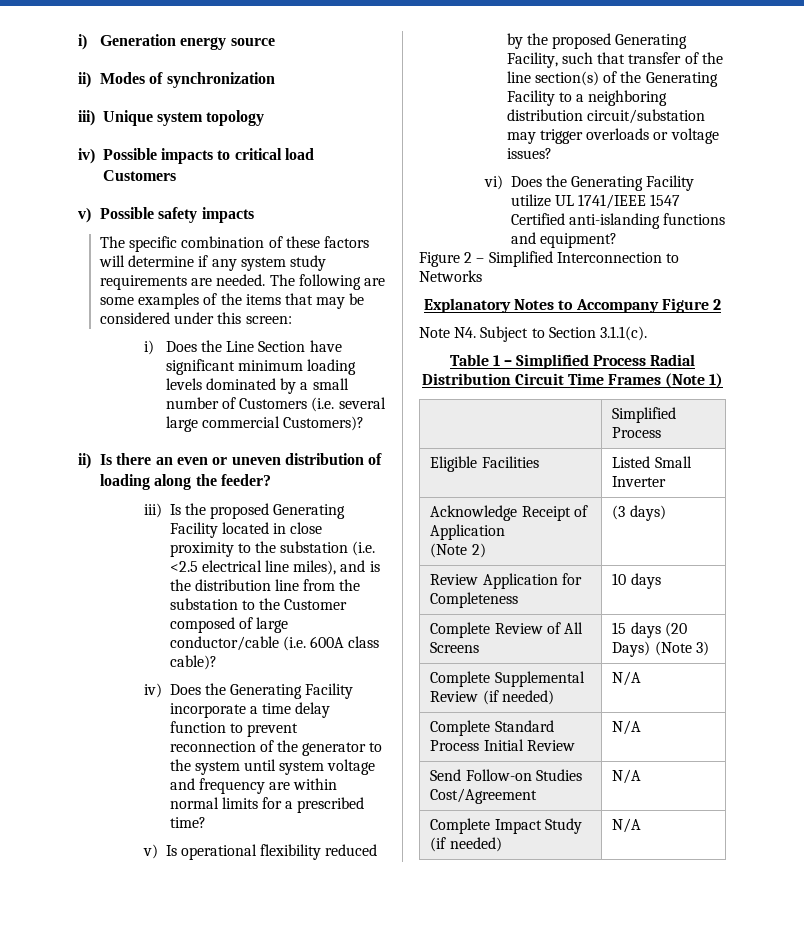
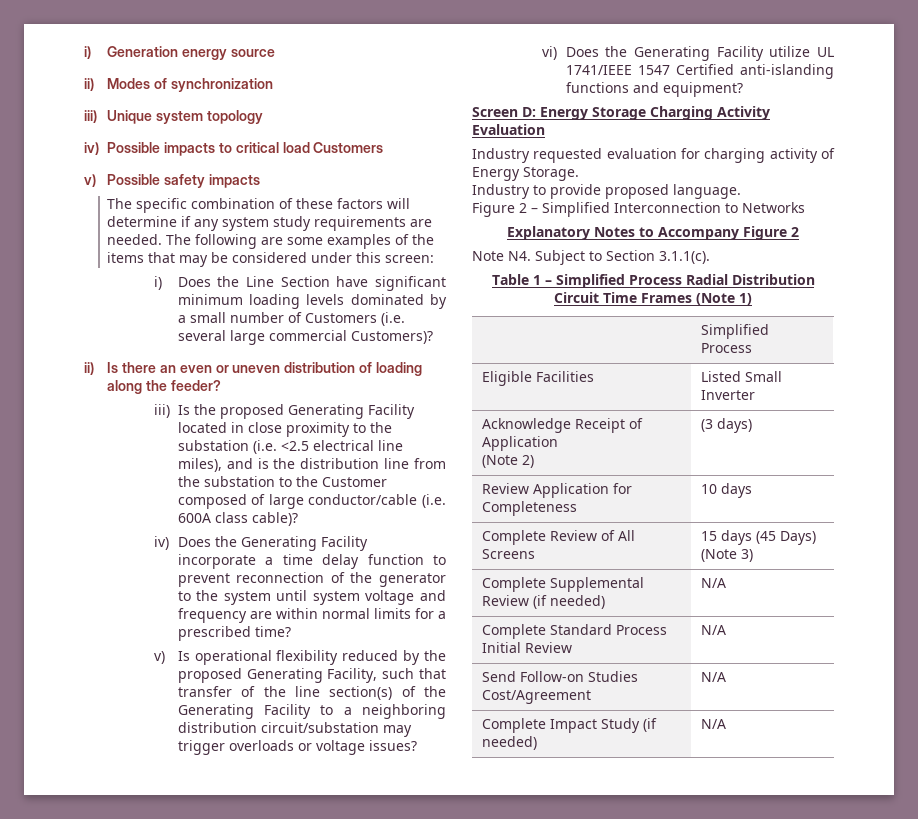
(617, 240) none -> [472,106,770,120] [472,124,545,135] [472,148,835,163] [472,167,579,181] [472,184,741,199] // Screen D: Energy Storage Charging Activity Evaluation // Industry requested evaluation for charging activity of Energy Storage. // Industry to provide proposed language.
[664,622,687,637] (20 -> [756,531,777,544] (45

